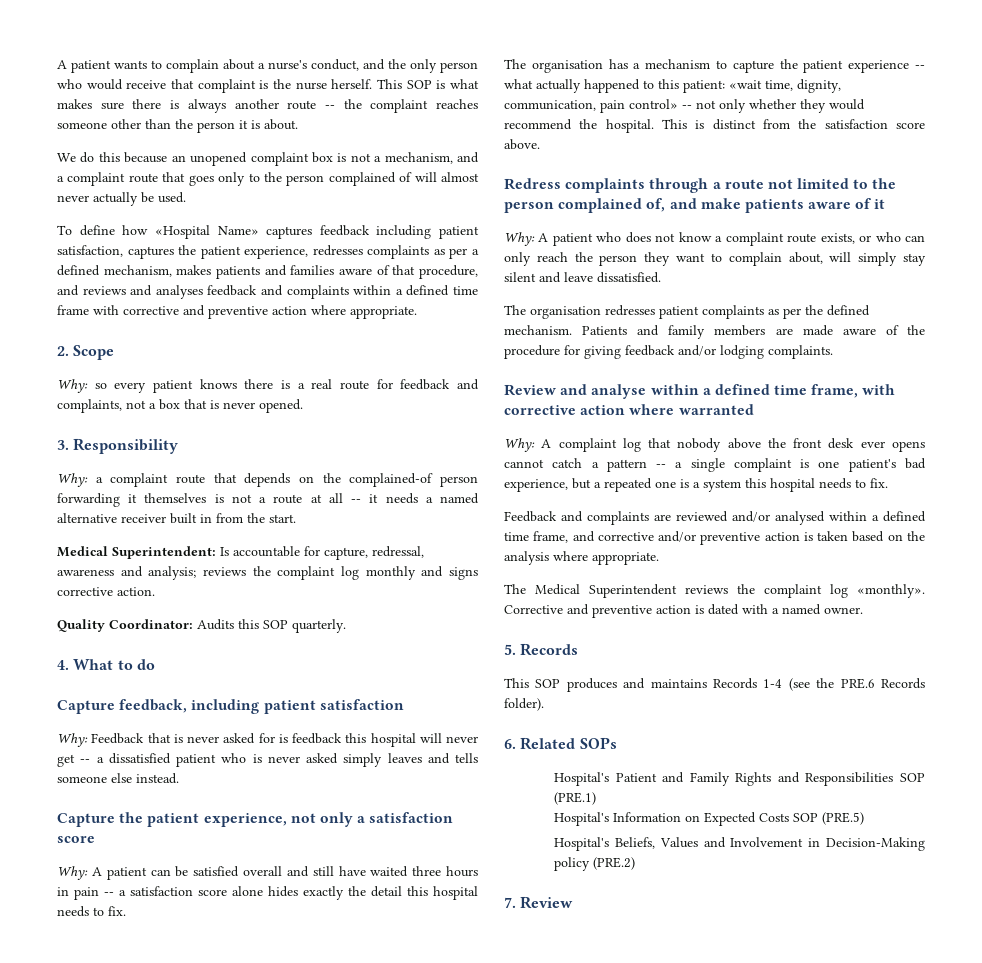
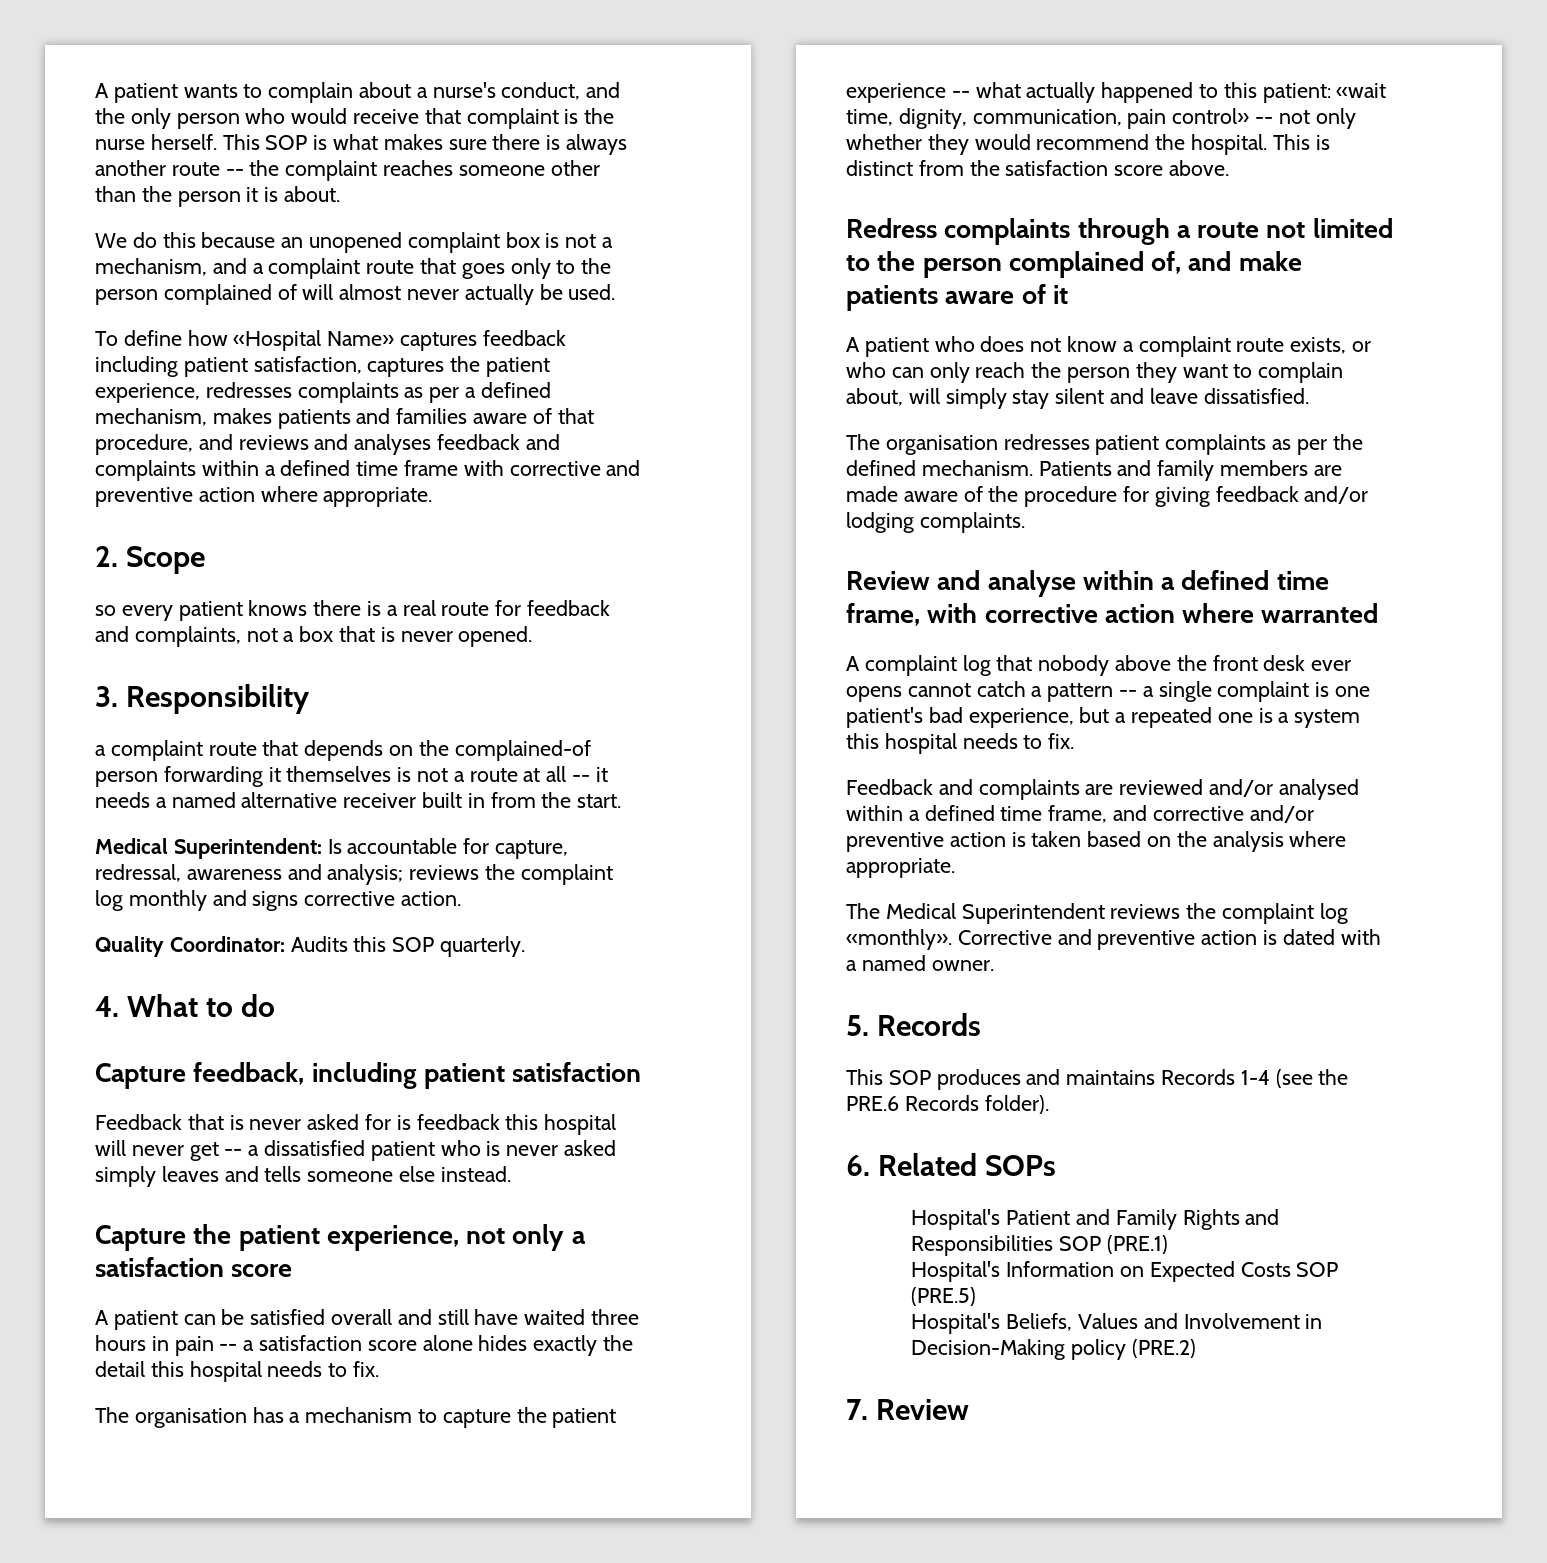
[57,379,88,393] Why: -> (206, 560) none
[57,473,88,487] Why: -> (311, 699) none
[57,733,88,747] Why: -> (642, 1072) none
[57,866,88,880] Why: -> (293, 1270) none
[504,232,535,246] Why: -> (1068, 294) none
[504,438,535,452] Why: -> (1379, 613) none

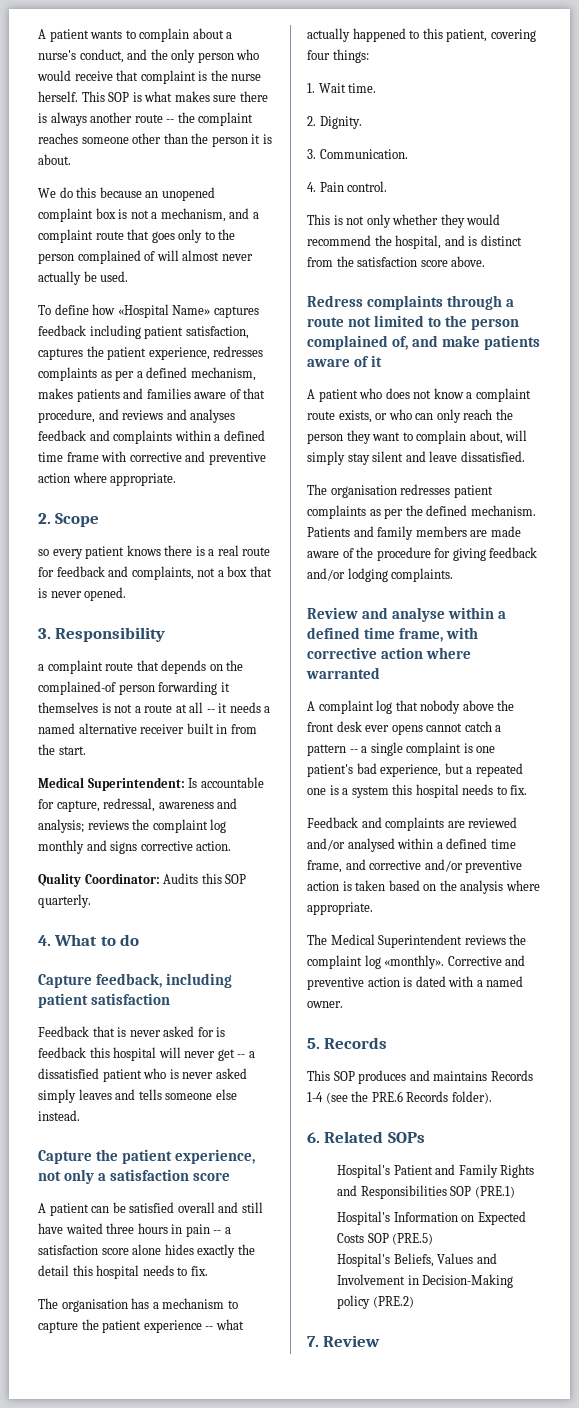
[1262,83,1387,103] [846,108,1274,129] patient: «wait time, dignity, communication, pain control» -- -> [446,29,536,42] [307,49,369,63] [307,83,377,93] [307,116,362,129] [307,149,408,159] [307,181,388,192] [307,214,343,225] patient, covering four things: // 1. Wait time. // 2. Dignity. // 3. Communication. // 4. Pain control. // This is
[1191,134,1310,155] hospital. This -> [395,235,465,249] hospital, and

